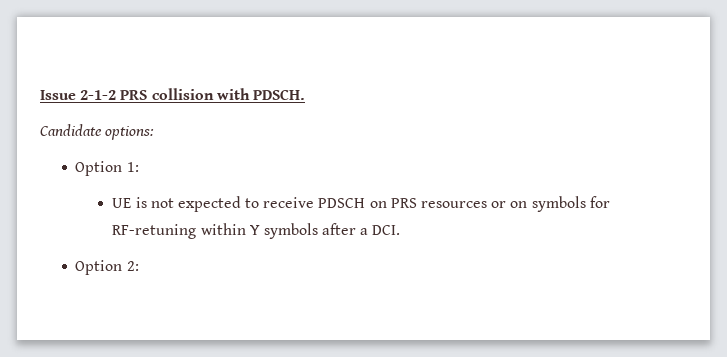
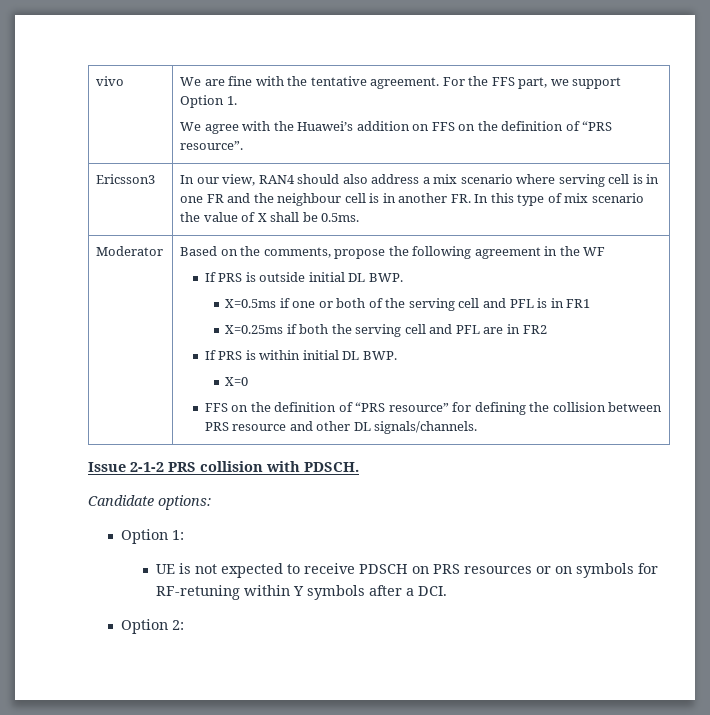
(40, 95) none -> [96,76,125,86] [180,76,622,89] [180,95,237,108] [180,121,613,134] [180,141,244,150] [96,174,156,184] [180,174,660,187] [180,193,644,206] [180,212,360,222] [96,246,164,256] [180,246,606,259] [204,272,403,282] [225,298,591,311] [225,324,547,337] [204,350,397,360] [225,377,249,386] [204,402,663,415] [204,421,478,434] vivo | We are fine with the tentative agreement. For the FFS part, we support Option 1. // We agree with the Huawei’s addition on FFS on the definition of “PRS resource”. // Ericsson3 | In our view, RAN4 should also address a mix scenario where serving cell is in one FR and the neighbour cell is in another FR. In this type of mix scenario the value of X shall be 0.5ms. // Moderator | Based on the comments, propose the following agreement in the WF // If PRS is outside initial DL BWP. // X=0.5ms if one or both of the serving cell and PFL is in FR1 // X=0.25ms if both the serving cell and PFL are in FR2 // If PRS is within initial DL BWP. // X=0 // FFS on the definition of “PRS resource” for defining the collision between PRS resource and other DL signals/channels. //

